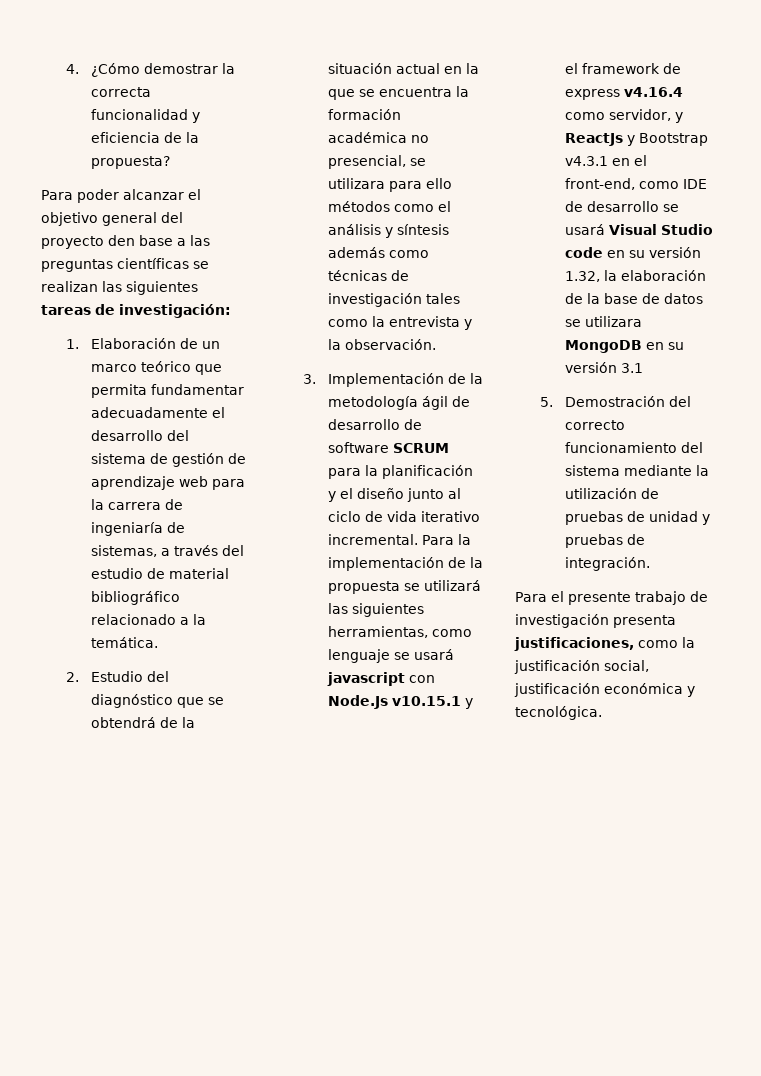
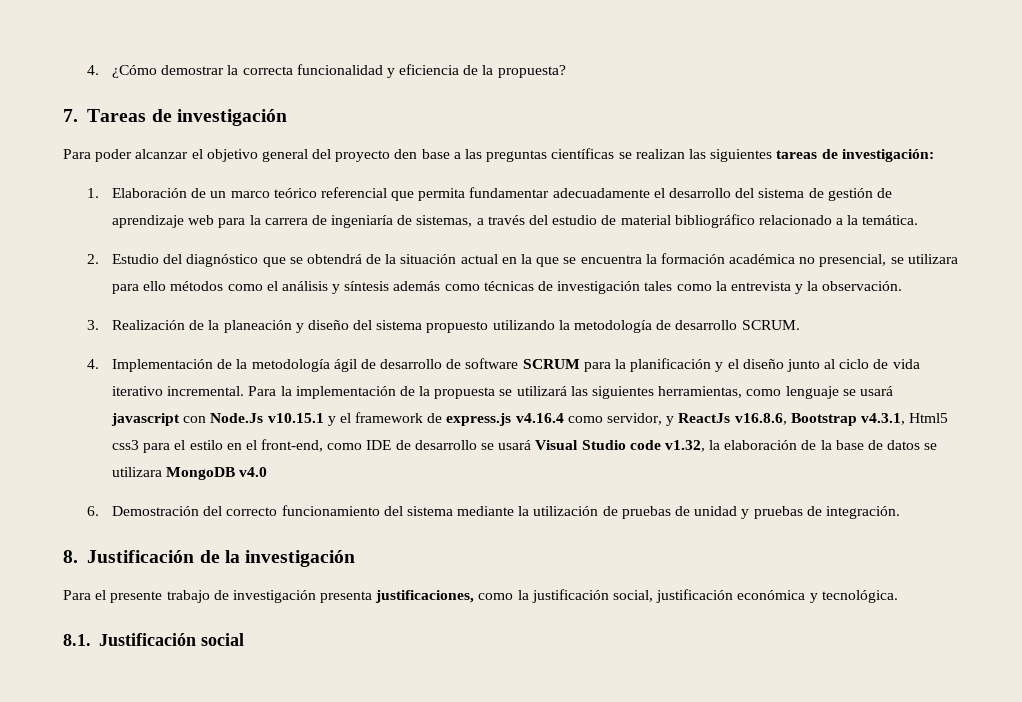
(170, 162) none -> [63,109,288,126] // 7. Tareas de investigación
(191, 366) none -> [320,187,387,198] referencial
(316, 379) none -> [111,320,800,333] [87,359,100,369] Realización de la planeación y diseño del sistema propuesto utilizando la metodología de desarrollo SCRUM. // 4.
[564,89,620,100] express -> [446,413,512,426] express.js
[626,133,708,146] [564,156,608,166] y Bootstrap v4.3.1 -> [734,413,949,426] [111,440,223,453] v16.8.6, Bootstrap v4.3.1, Html5 css3 para el estilo
[606,247,701,258] [564,271,600,282] en su versión 1.32, -> [664,440,705,452] v1.32,
[645,342,684,350] [564,362,643,373] [539,397,553,407] en su versión 3.1 // 5. -> [239,467,268,477] [87,506,100,516] v4.0 // 6.
(650, 564) none -> [63,550,356,567] // 8. Justificación de la investigación
(602, 713) none -> [63,633,244,646] // 8.1. Justificación social

